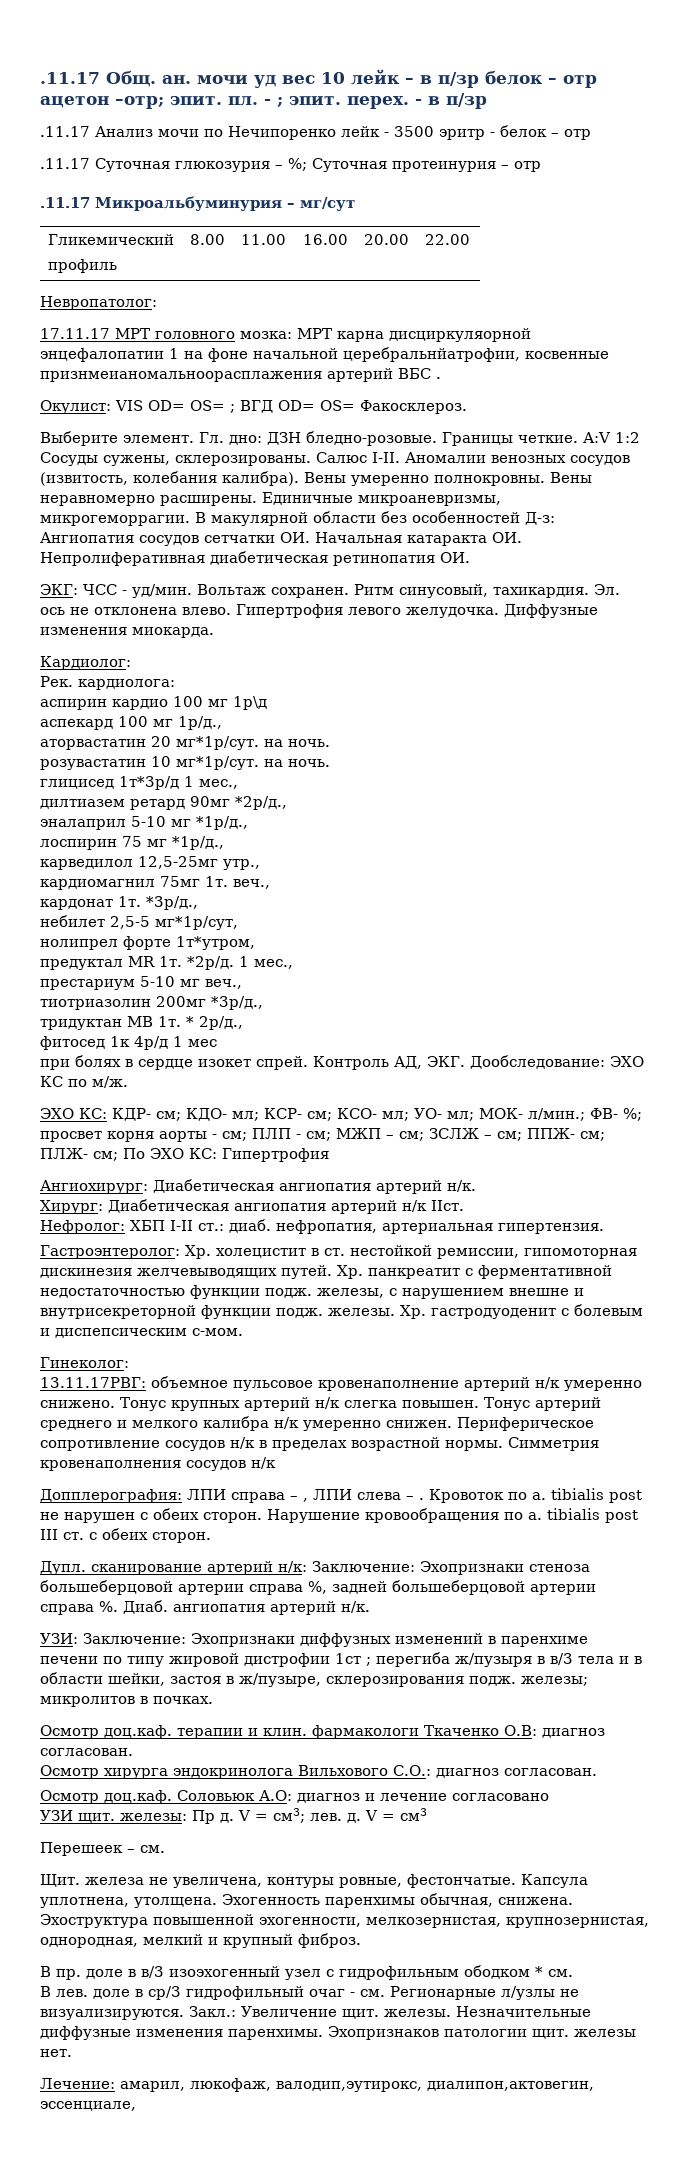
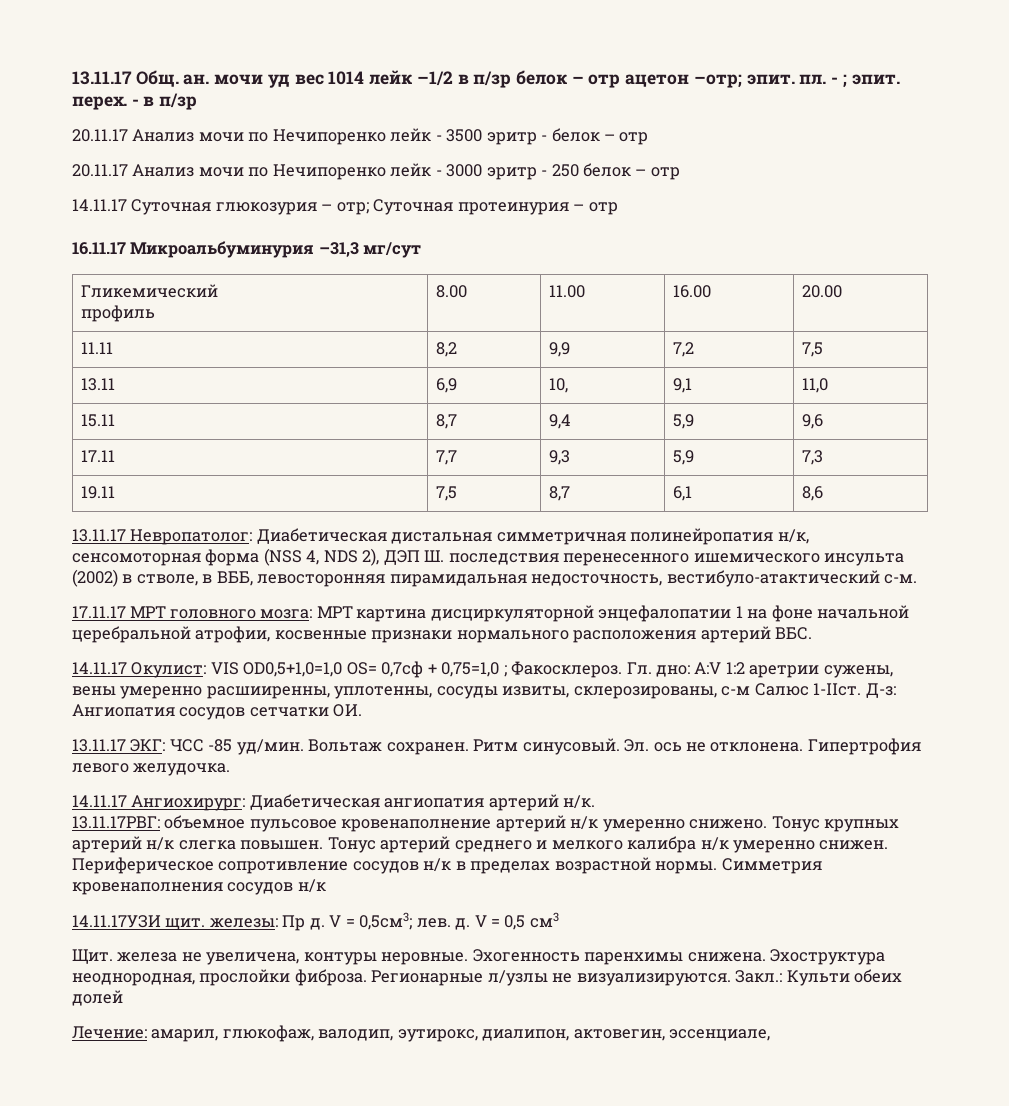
[40,72,100,84] .11.17 -> [72,71,132,85] 13.11.17
[321,69,414,85] 10 лейк – -> [328,70,453,86] 1014 лейк –1/2
[40,126,90,137] .11.17 -> [72,129,128,142] 20.11.17
[40,158,90,169] .11.17 -> [72,163,680,180] [72,199,127,211] 20.11.17 Анализ мочи по Нечипоренко лейк - 3000 эритр - 250 белок – отр // 14.11.17
[288,158,307,171] %; -> [336,202,369,215] отр;
[40,196,295,211] .11.17 Микроальбуминурия – -> [72,241,359,258] 16.11.17 Микроальбуминурия –31,3
[424,234,470,245] [40,296,157,310] | 22.00 // Невропатолог: -> [80,342,113,354] [435,342,457,357] [548,342,570,357] [672,342,694,357] [801,342,823,357] [80,378,115,391] [435,378,457,393] [548,378,568,393] [672,378,692,393] [801,378,828,393] [80,414,115,427] [435,414,457,429] [548,414,571,429] [672,414,694,429] [801,414,823,429] [80,450,115,462] [435,450,457,465] [548,450,570,465] [672,450,694,465] [801,450,823,465] [80,486,115,499] [435,486,457,501] [548,486,570,501] [672,486,692,501] [801,486,823,501] [72,528,809,545] [72,548,905,566] [72,569,918,587] // 11.11 | 8,2 | 9,9 | 7,2 | 7,5 // 13.11 | 6,9 | 10, | 9,1 | 11,0 // 15.11 | 8,7 | 9,4 | 5,9 | 9,6 // 17.11 | 7,7 | 9,3 | 5,9 | 7,3 // 19.11 | 7,5 | 8,7 | 6,1 | 8,6 // 13.11.17 Невропатолог: Диабетическая дистальная симметричная полинейропатия н/к, сенсомоторная форма (NSS 4, NDS 2), ДЭП Ш. последствия перенесенного ишемического инсульта (2002) в стволе, в ВББ, левосторонняя пирамидальная недосточность, вестибуло-атактический с-м.
[240,328,531,342] мозка: МРТ карна дисциркуляорной -> [260,605,594,622] мозга: МРТ картина дисциркуляторной
[343,347,609,362] [40,368,441,382] [40,400,467,414] [40,431,640,446] [40,452,630,466] [40,471,592,486] [40,492,501,506] [40,511,520,526] церебральнйатрофии, косвенные признмеианомальноорасплажения артерий ВБС . // Окулист: VIS OD= OS= ; ВГД OD= OS= Факосклероз. // Выберите элемент. Гл. дно: ДЗН бледно-розовые. Границы четкие. А:V 1:2 Сосуды сужены, склерозированы. Салюс I-II. Аномалии венозных сосудов (извитость, колебания калибра). Вены умеренно полнокровны. Вены неравномерно расширены. Единичные микроаневризмы, микрогеморрагии. В макулярной области без особенностей -> [72,626,813,643] [72,661,893,678] [72,683,862,699] церебральной атрофии, косвенные признаки нормального расположения артерий ВБС. // 14.11.17 Окулист: VIS OD0,5+1,0=1,0 OS= 0,7сф + 0,75=1,0 ; Факосклероз. Гл. дно: А:V 1:2 аретрии сужены, вены умеренно расшииренны, уплотенны, сосуды извиты, склерозированы, с-м Салюс 1-IIст.
[315,532,522,546] [40,551,470,566] Начальная катаракта ОИ. Непролиферативная диабетическая ретинопатия ОИ. // -> [72,739,126,752] // 13.11.17
[122,590,127,595] - -> [208,739,233,752] -85
[399,584,589,598] синусовый, тахикардия. -> [522,738,620,755] синусовый.
[94,607,231,615] отклонена влево. -> [710,742,804,752] отклонена.
[504,604,598,618] [40,627,214,638] [40,656,131,670] [40,676,175,690] [40,696,267,710] [40,716,222,730] [40,736,330,750] [40,756,330,770] [40,776,238,790] [40,796,287,810] [40,816,248,830] [40,836,224,850] [40,856,260,870] [40,876,270,890] [40,896,198,910] [40,915,238,930] [40,936,255,950] [40,956,293,970] [40,976,242,990] [40,996,263,1010] [40,1016,243,1030] [40,1036,217,1050] [40,1055,644,1070] [40,1076,128,1088] [40,1108,642,1121] [40,1128,605,1142] [40,1148,329,1162] Диффузные изменения миокарда. // Кардиолог: // Рек. кардиолога: // аспирин кардио 100 мг 1р\д // аспекард 100 мг 1р/д., // аторвастатин 20 мг*1р/сут. на ночь. // розувастатин 10 мг*1р/сут. на ночь. // глицисед 1т*3р/д 1 мес., // дилтиазем ретард 90мг *2р/д., // эналаприл 5-10 мг *1р/д., // лоспирин 75 мг *1р/д., // карведилол 12,5-25мг утр., // кардиомагнил 75мг 1т. веч., // кардонат 1т. *3р/д., // небилет 2,5-5 мг*1р/сут, // нолипрел форте 1т*утром, // предуктал МR 1т. *2р/д. 1 мес., // престариум 5-10 мг веч., // тиотриазолин 200мг *3р/д., // тридуктан МВ 1т. * 2р/д., // фитосед 1к 4р/д 1 мес // при болях в сердце изокет спрей. Контроль АД, ЭКГ. Дообследование: ЭХО КС по м/ж. // ЭХО КС: КДР- см; КДО- мл; КСР- см; КСО- мл; УО- мл; МОК- л/мин.; ФВ- %; просвет корня аорты - см; ПЛП - см; МЖП – см; ЗСЛЖ – см; ППЖ- см; ПЛЖ- см; По ЭХО КС: Гипертрофия // -> [72,795,127,807] // 14.11.17
[40,1199,464,1214] [40,1219,604,1234] [40,1245,637,1259] [40,1265,612,1279] [40,1285,584,1299] [40,1304,643,1319] [40,1328,243,1338] [40,1357,129,1368] // Хирург: Диабетическая ангиопатия артерий н/к IIcт. // Нефролог: ХБП I-II ст.: диаб. нефропатия, артериальная гипертензия. // Гастроэнтеролог: Хр. холецистит в ст. нестойкой ремиссии, гипомоторная дискинезия желчевыводящих путей. Хр. панкреатит с ферментативной недостаточностью функции подж. железы, с нарушением внешне и внутрисекреторной функции подж. железы. Хр. гастродуоденит с болевым и диспепсическим с-мом. // Гинеколог: -> (596, 802) none
[40,1488,642,1503] [40,1508,638,1523] [40,1528,211,1543] [40,1561,590,1575] [40,1580,596,1595] [40,1600,370,1615] [40,1633,588,1647] [40,1652,642,1667] [40,1672,588,1687] [40,1696,213,1707] [40,1725,605,1739] [40,1748,133,1756] [40,1765,597,1779] [40,1790,549,1804] [40,1810,73,1821] Допплерография: ЛПИ справа – , ЛПИ слева – . Кровоток по а. tibialis роst не нарушен с обеих сторон. Нарушение кровообращения по а. tibialis роst III ст. с обеих сторон. // Дупл. сканирование артерий н/к: Заключение: Эхопризнаки стеноза большеберцовой артерии справа %, задней большеберцовой артерии справа %. Диаб. ангиопатия артерий н/к. // УЗИ: Заключение: Эхопризнаки диффузных изменений в паренхиме печени по типу жировой дистрофии 1ст ; перегиба ж/пузыря в в/3 тела и в области шейки, застоя в ж/пузыре, склерозирования подж. железы; микролитов в почках. // Осмотр доц.каф. терапии и клин. фармакологи Ткаченко О.В: диагноз согласован. // Осмотр хирурга эндокринолога Вильхового С.О.: диагноз согласован. // Осмотр доц.каф. Соловьюк А.О: диагноз и лечение согласовано // УЗИ -> [72,915,161,928] 14.11.17УЗИ
[273,1808,305,1823] см3; -> [359,912,413,930] 0,5см3;
(395, 1817) none -> [504,915,526,930] 0,5
[40,1842,165,1856] // Перешеек – см. -> (559, 920) none
[339,1874,588,1888] [40,1897,217,1908] ровные, фестончатые. Капсула уплотнена, утолщена. -> [381,952,469,965] неровные.
[420,1893,493,1907] обычная, -> (684, 958) none
[153,1914,649,1928] [40,1933,361,1948] [40,1965,573,1980] [40,1986,385,2000] повышенной эхогенности, мелкозернистая, крупнозернистая, однородная, мелкий и крупный фиброз. // В пр. доле в в/3 изоэхогенный узел с гидрофильным ободком * см. // В лев. доле в ср/3 гидрофильный очаг - см. -> [72,969,367,986] неоднородная, прослойки фиброза.
[241,2006,591,2019] [40,2026,636,2040] [40,2049,72,2057] [40,2078,594,2092] Увеличение щит. железы. Незначительные диффузные изменения паренхимы. Эхопризнаков патологии щит. железы нет. // Лечение: амарил, люкофаж, валодип,эутирокс, диалипон,актовегин, -> [786,969,903,986] [72,990,123,1006] [72,1025,665,1042] Культи обеих долей // Лечение: амарил, глюкофаж, валодип, эутирокс, диалипон, актовегин,

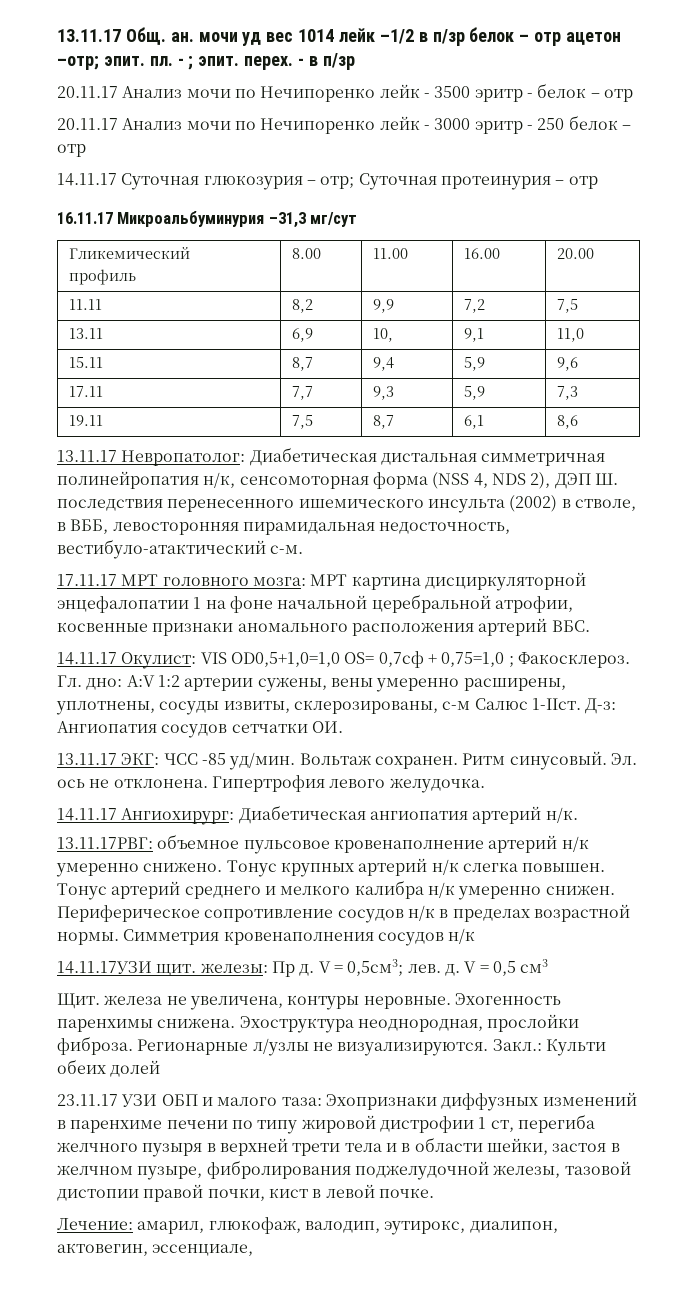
[456,630,569,643] нормального -> [237,623,348,632] аномального
[749,665,820,678] аретрии -> [184,678,254,691] артерии
[206,686,433,699] расшииренны, уплотенны, -> [463,678,566,691] [56,701,155,715] расширены, уплотнены,
(123, 998) none -> [57,1092,637,1111] [57,1114,595,1134] [57,1137,620,1157] [57,1160,631,1180] [57,1184,434,1202] // 23.11.17 УЗИ ОБП и малого таза: Эхопризнаки диффузных изменений в паренхиме печени по типу жировой дистрофии 1 ст, перегиба желчного пузыря в верхней трети тела и в области шейки, застоя в желчном пузыре, фибролирования поджелудочной железы, тазовой дистопии правой почки, кист в левой почке.

